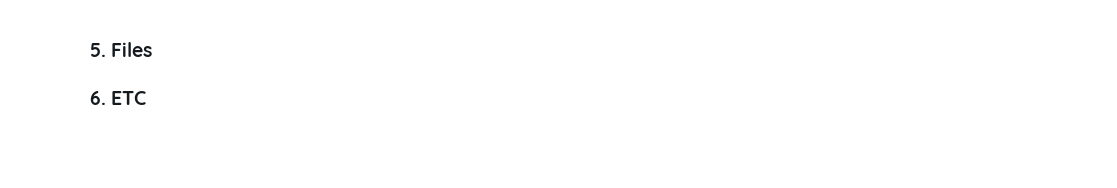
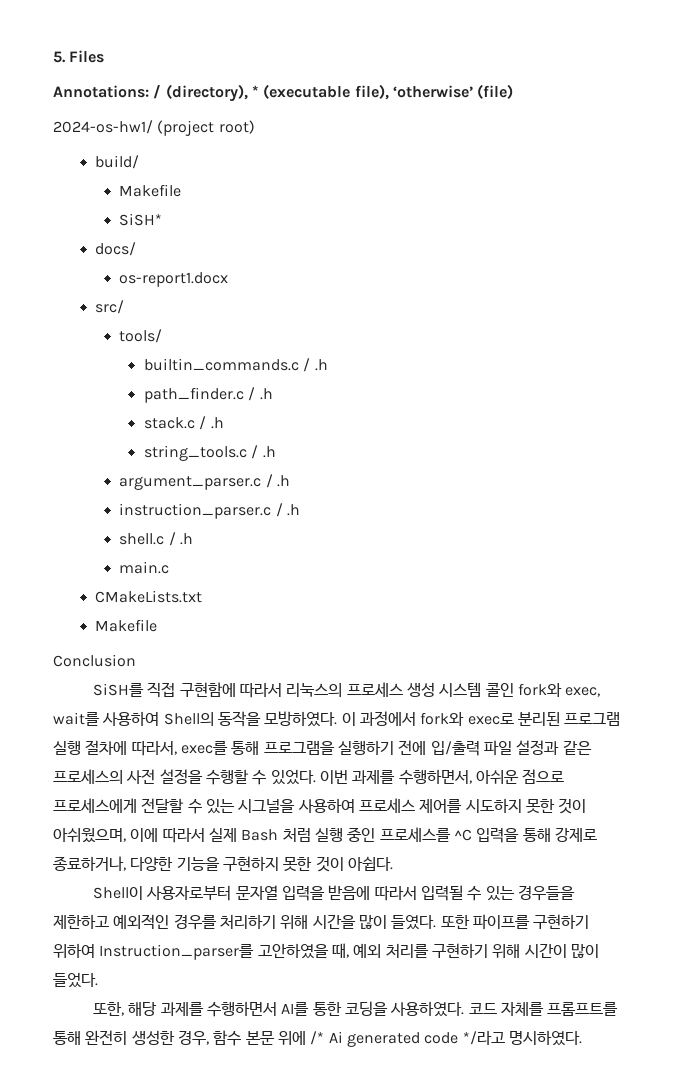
[90,91,147,105] 6. ETC -> [53,84,514,102] [53,120,255,136] [95,155,140,169] [119,184,182,197] [119,213,163,226] [95,242,137,256] [119,272,229,287] [95,300,125,314] [119,329,163,343] [143,358,328,372] [143,387,273,403] [143,416,224,430] [143,445,276,461] [119,474,291,490] [119,503,301,519] [119,532,194,546] [119,561,170,574] [95,590,203,603] [95,619,158,632] [53,654,136,667] [92,682,601,698] [53,711,621,727] [53,740,592,756] [53,769,565,785] [53,798,587,814] [53,827,597,843] [53,856,393,872] [92,885,575,901] [53,914,590,930] [53,943,599,960] [53,972,98,988] [92,1001,619,1017] [53,1030,582,1047] Annotations: / (directory), * (executable file), ‘otherwise’ (file) // 2024-os-hw1/ (project root) // build/ // Makefile // SiSH* // docs/ // os-report1.docx // src/ // tools/ // builtin_commands.c / .h // path_finder.c / .h // stack.c / .h // string_tools.c / .h // argument_parser.c / .h // instruction_parser.c / .h // shell.c / .h // main.c // CMakeLists.txt // Makefile // Conclusion // SiSH를 직접 구현함에 따라서 리눅스의 프로세스 생성 시스템 콜인 fork와 exec, wait를 사용하여 Shell의 동작을 모방하였다. 이 과정에서 fork와 exec로 분리된 프로그램 실행 절차에 따라서, exec를 통해 프로그램을 실행하기 전에 입/출력 파일 설정과 같은 프로세스의 사전 설정을 수행할 수 있었다. 이번 과제를 수행하면서, 아쉬운 점으로 프로세스에게 전달할 수 있는 시그널을 사용하여 프로세스 제어를 시도하지 못한 것이 아쉬웠으며, 이에 따라서 실제 Bash 처럼 실행 중인 프로세스를 ^C 입력을 통해 강제로 종료하거나, 다양한 기능을 구현하지 못한 것이 아쉽다. // Shell이 사용자로부터 문자열 입력을 받음에 따라서 입력될 수 있는 경우들을 제한하고 예외적인 경우를 처리하기 위해 시간을 많이 들였다. 또한 파이프를 구현하기 위하여 Instruction_parser를 고안하였을 때, 예외 처리를 구현하기 위해 시간이 많이 들었다. // 또한, 해당 과제를 수행하면서 AI를 통한 코딩을 사용하였다. 코드 자체를 프롬프트를 통해 완전히 생성한 경우, 함수 본문 위에 /* Ai generated code */라고 명시하였다.

